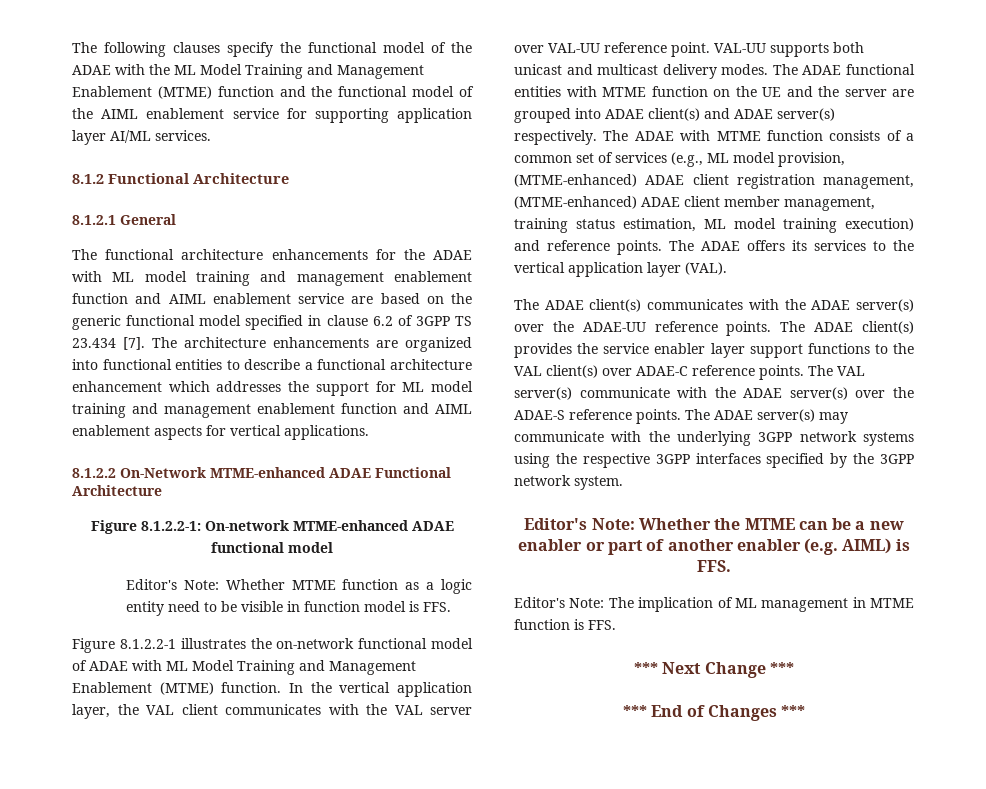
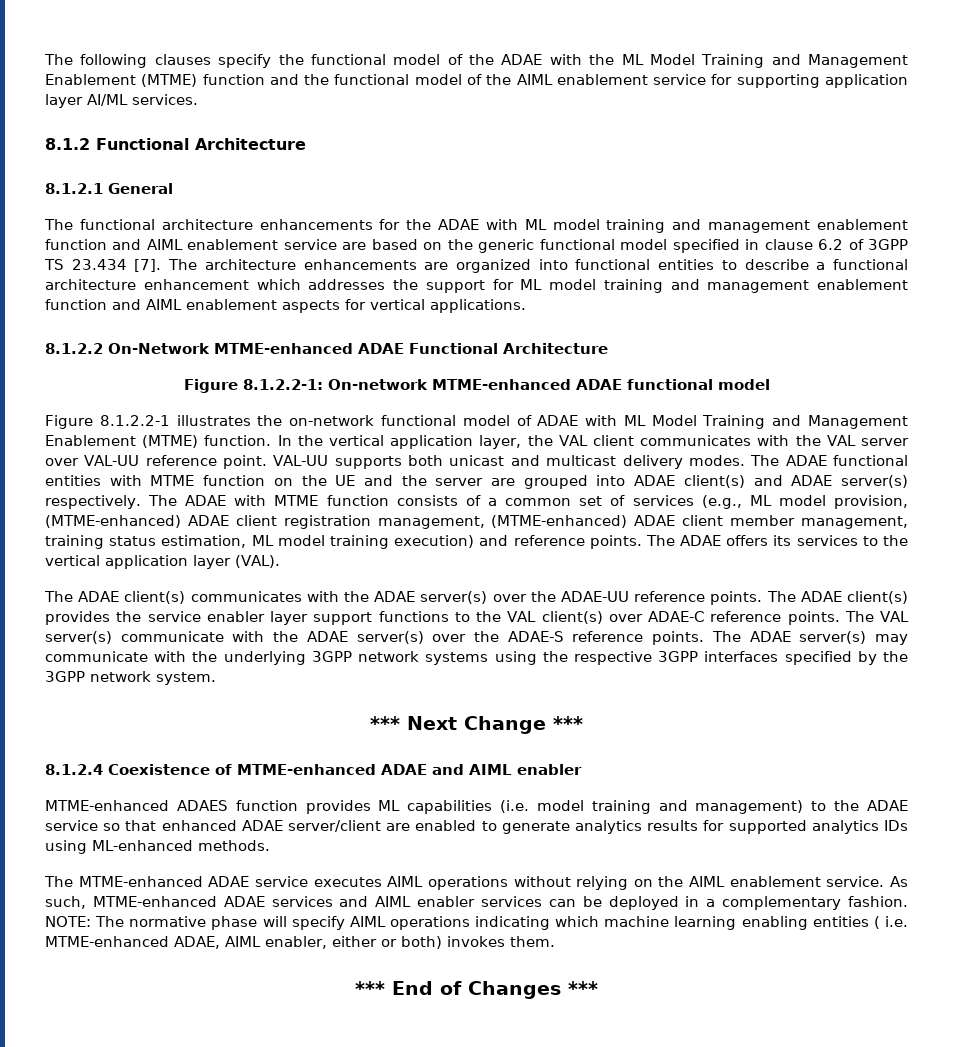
[125,579,472,594] [125,601,451,616] // Editor's Note: Whether MTME function as a logic entity need to be visible in function model is FFS. -> (770, 384) none
[524,518,904,530] [518,538,910,555] [697,560,731,572] [514,597,914,612] [514,619,616,630] [634,662,794,678] Editor's Note: Whether the MTME can be a new enabler or part of another enabler (e.g. AIML) is FFS. // Editor's Note: The implication of ML management in MTME function is FFS. // *** Next Change *** -> [370,716,583,734] [45,764,582,775] [45,800,908,814] [45,820,909,834] [45,840,270,854] [44,876,908,890] [45,896,908,910] [45,916,908,930] [45,936,555,949] *** Next Change *** // 8.1.2.4 Coexistence of MTME-enhanced ADAE and AIML enabler // MTME-enhanced ADAES function provides ML capabilities (i.e. model training and management) to the ADAE service so that enhanced ADAE server/client are enabled to generate analytics results for supported analytics IDs using ML-enhanced methods. // The MTME-enhanced ADAE service executes AIML operations without relying on the AIML enablement service. As such, MTME-enhanced ADAE services and AIML enabler services can be deployed in a complementary fashion. NOTE: The normative phase will specify AIML operations indicating which machine learning enabling entities ( i.e. MTME-enhanced ADAE, AIML enabler, either or both) invokes them.

